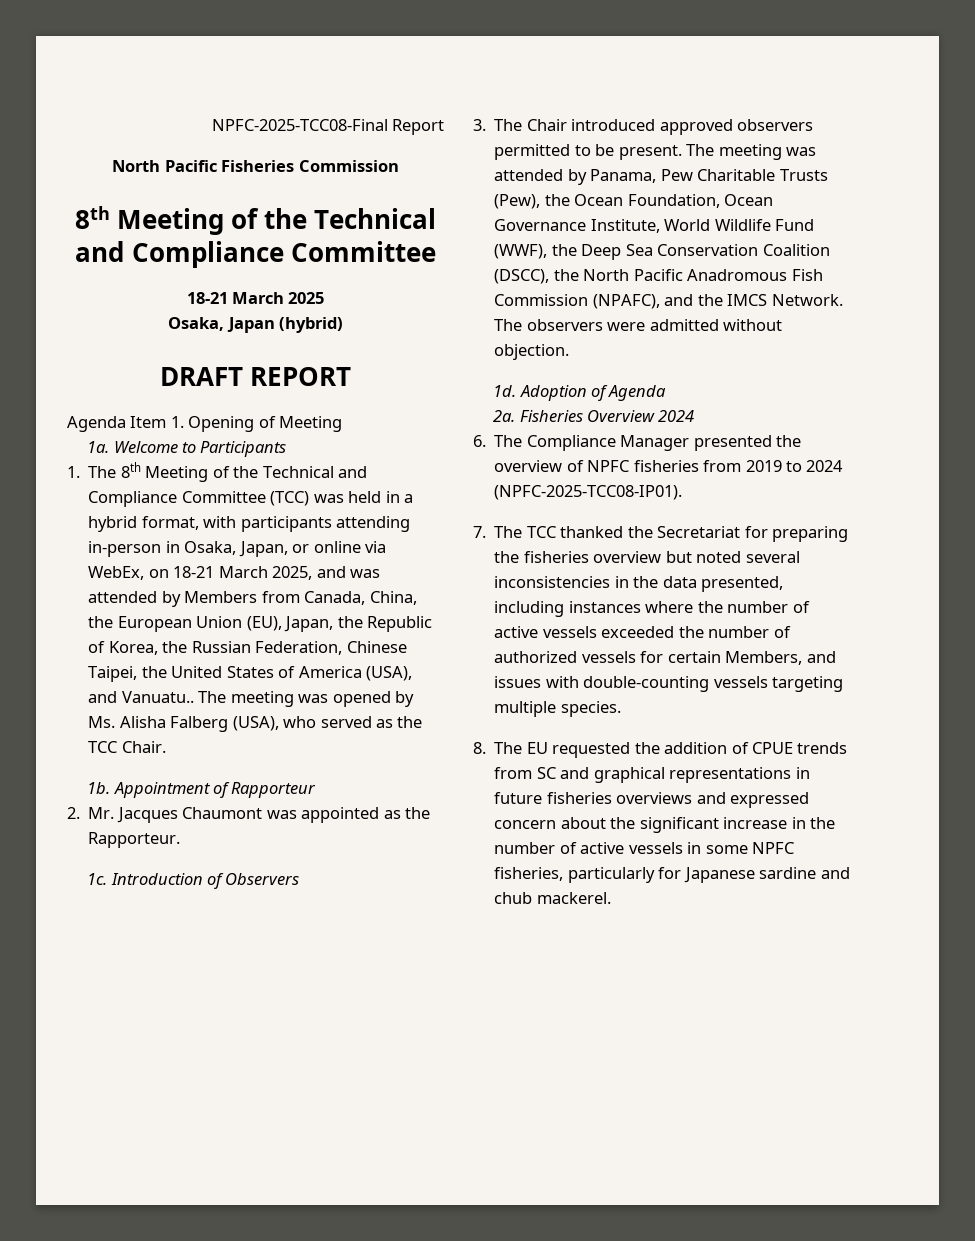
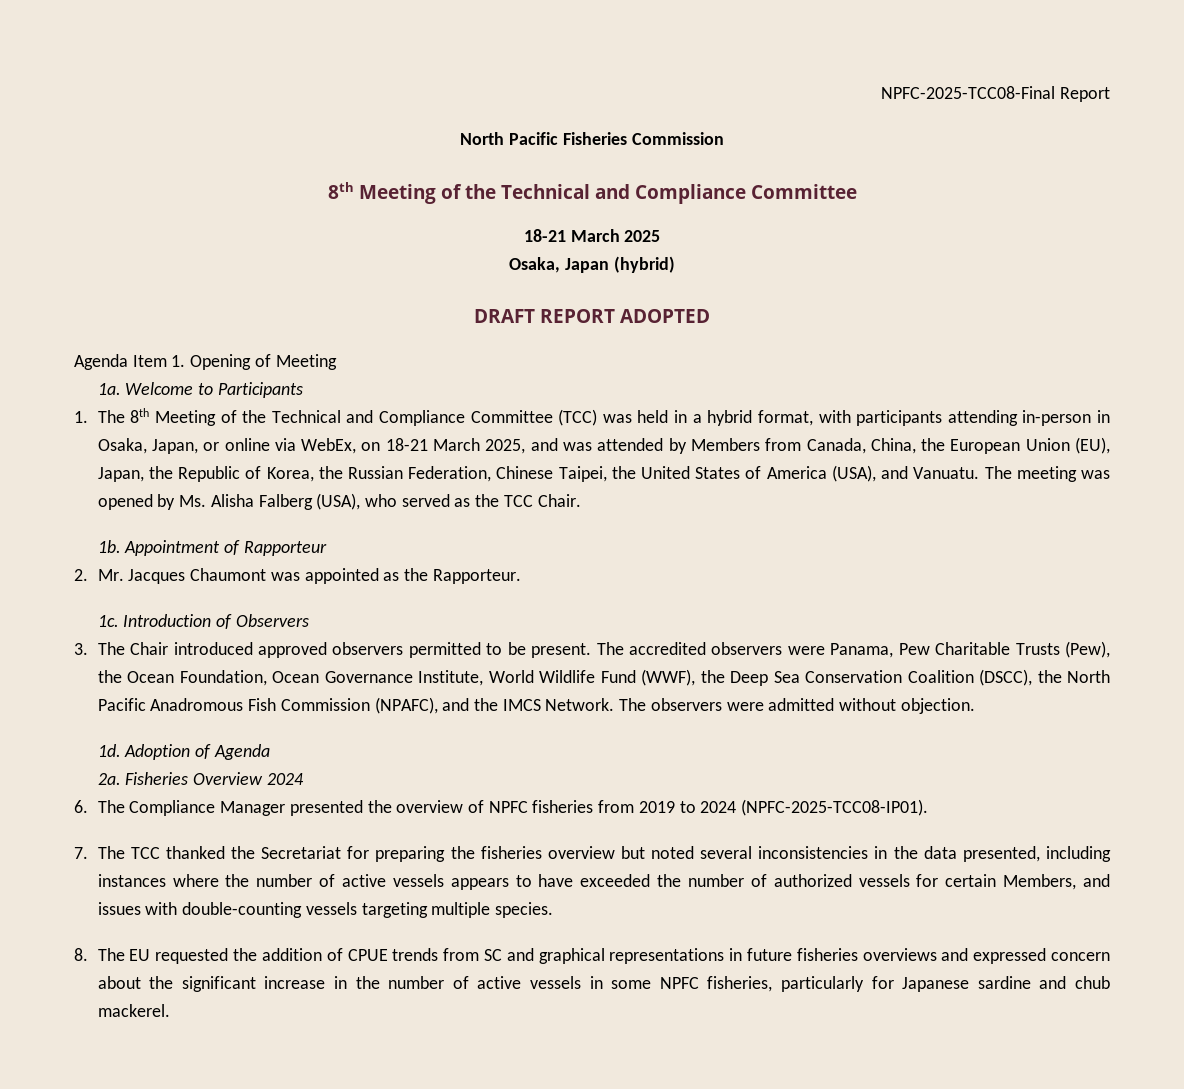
(352, 376) none -> [620,309,710,323] ADOPTED
[121,691,194,703] Vanuatu.. -> [913,467,980,479] Vanuatu.
[718,144,816,160] [494,169,587,185] meeting was attended by -> [628,642,825,655] accredited observers were
(597, 632) none -> [450,874,574,890] appears to have

